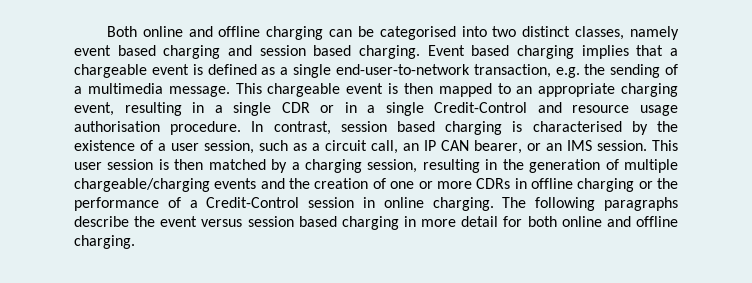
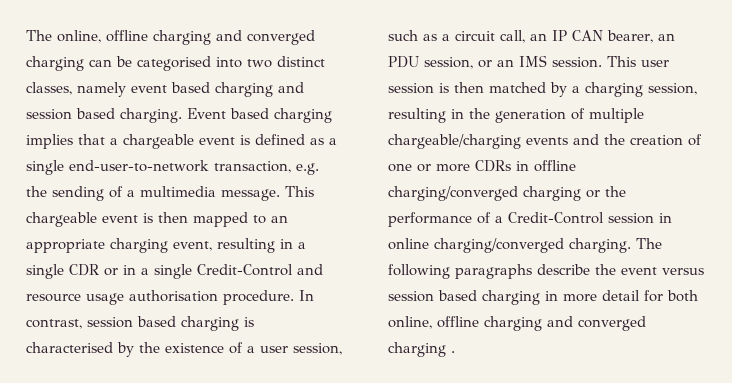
[106,26,261,37] Both online and offline -> [26,30,315,45] The online, offline charging and converged
(522, 147) none -> [658,33,675,41] [388,56,473,69] an PDU session,
(573, 183) none -> [388,186,518,201] charging/converged
(424, 202) none -> [434,238,564,253] charging/converged
[561,216,678,227] [74,235,135,249] online and offline charging. -> [388,316,646,331] [388,342,455,357] online, offline charging and converged charging .

